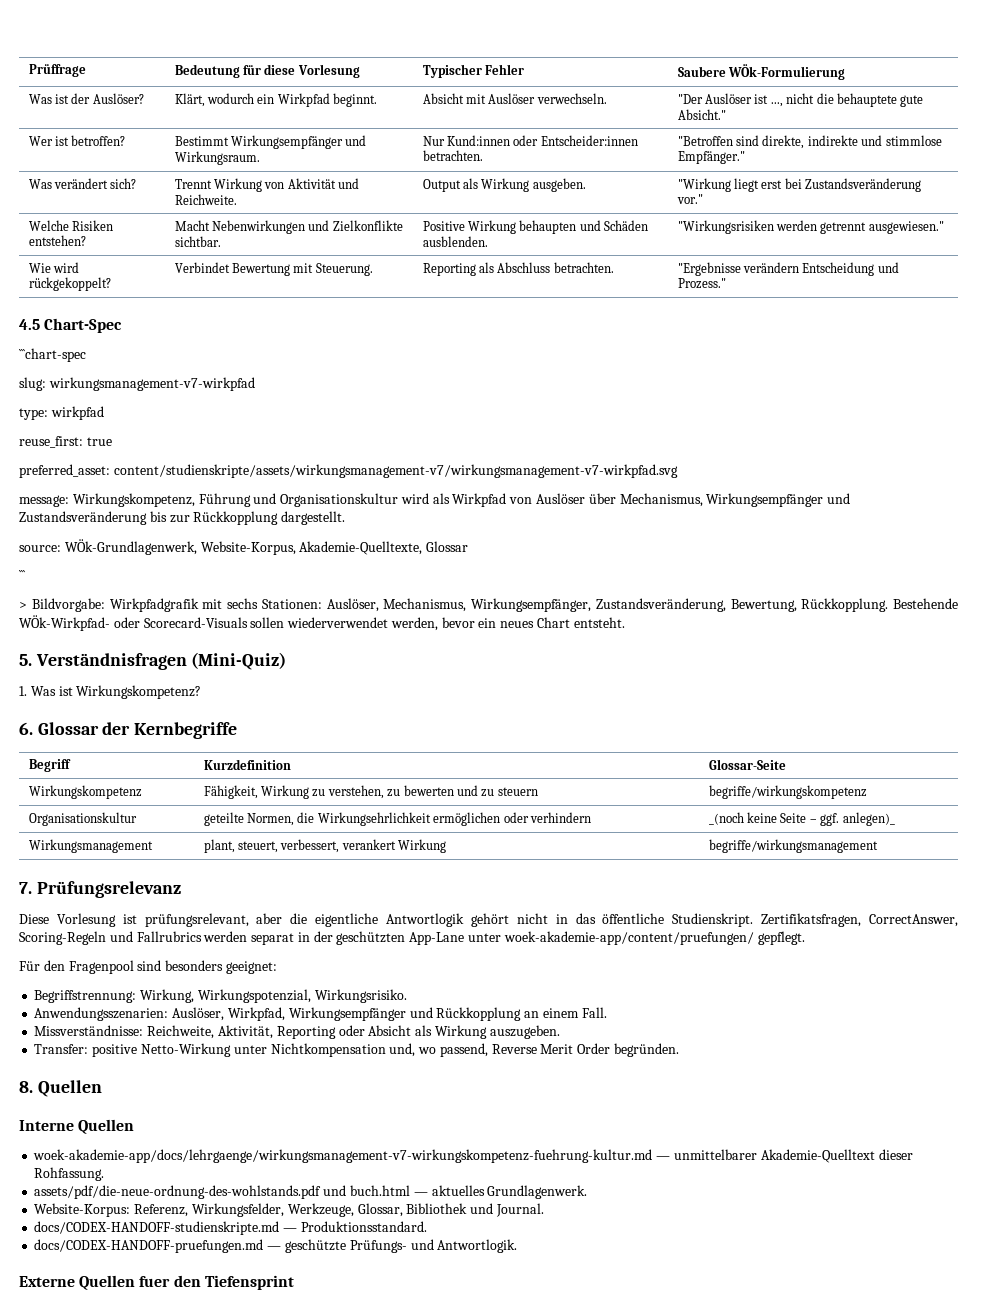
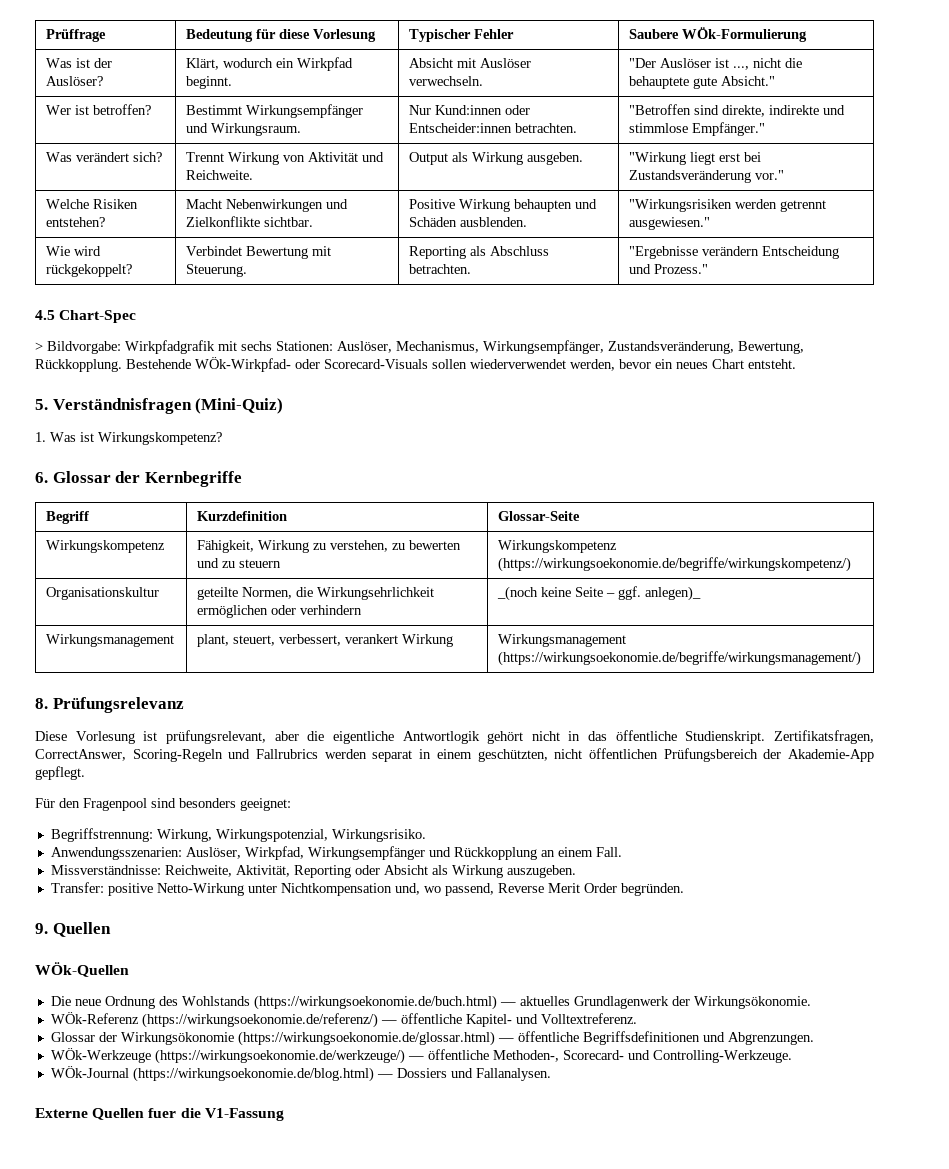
[19,348,86,362] [19,377,255,391] [19,406,104,420] [19,436,112,448] [19,464,678,478] [19,493,851,507] [19,511,346,525] [19,539,469,555] [19,570,26,580] // ```chart-spec // slug: wirkungsmanagement-v7-wirkpfad // type: wirkpfad // reuse_first: true // preferred_asset: content/studienskripte/assets/wirkungsmanagement-v7/wirkungsmanagement-v7-wirkpfad.svg // message: Wirkungskompetenz, Führung und Organisationskultur wird als Wirkpfad von Auslöser über Mechanismus, Wirkungsempfänger und Zustandsveränderung bis zur Rückkopplung dargestellt. // source: WÖk-Grundlagenwerk, Website-Korpus, Akademie-Quelltexte, Glossar // ``` -> (137, 316) none
[708,785,867,799] begriffe/wirkungskompetenz -> [498,540,618,553] [498,557,852,572] Wirkungskompetenz (https://wirkungsoekonomie.de/begriffe/wirkungskompetenz/)
[708,839,878,853] [19,882,32,894] begriffe/wirkungsmanagement // 7. -> [498,634,627,647] [498,651,862,666] [35,698,48,709] Wirkungsmanagement (https://wirkungsoekonomie.de/begriffe/wirkungsmanagement/) // 8.
[313,931,754,945] der geschützten App-Lane unter woek-akademie-app/content/pruefungen/ -> [436,748,875,762] einem geschützten, nicht öffentlichen Prüfungsbereich der Akademie-App
[19,1080,102,1097] [19,1119,135,1134] [33,1149,913,1163] [34,1167,105,1181] [34,1185,588,1199] [34,1203,544,1217] [34,1221,427,1235] [34,1239,518,1253] 8. Quellen // Interne Quellen // woek-akademie-app/docs/lehrgaenge/wirkungsmanagement-v7-wirkungskompetenz-fuehrung-kultur.md — unmittelbarer Akademie-Quelltext dieser Rohfassung. // assets/pdf/die-neue-ordnung-des-wohlstands.pdf und buch.html — aktuelles Grundlagenwerk. // Website-Korpus: Referenz, Wirkungsfelder, Werkzeuge, Glossar, Bibliothek und Journal. // docs/CODEX-HANDOFF-studienskripte.md — Produktionsstandard. // docs/CODEX-HANDOFF-pruefungen.md — geschützte Prüfungs- und Antwortlogik. -> [35,922,111,937] [35,962,129,977] [50,995,811,1010] [50,1012,637,1028] [50,1031,814,1046] [50,1048,792,1064] [50,1066,551,1082] 9. Quellen // WÖk-Quellen // Die neue Ordnung des Wohlstands (https://wirkungsoekonomie.de/buch.html) — aktuelles Grundlagenwerk der Wirkungsökonomie. // WÖk-Referenz (https://wirkungsoekonomie.de/referenz/) — öffentliche Kapitel- und Volltextreferenz. // Glossar der Wirkungsökonomie (https://wirkungsoekonomie.de/glossar.html) — öffentliche Begriffsdefinitionen und Abgrenzungen. // WÖk-Werkzeuge (https://wirkungsoekonomie.de/werkzeuge/) — öffentliche Methoden-, Scorecard- und Controlling-Werkzeuge. // WÖk-Journal (https://wirkungsoekonomie.de/blog.html) — Dossiers und Fallanalysen.
[173,1275,294,1290] den Tiefensprint -> [180,1108,284,1121] die V1-Fassung

